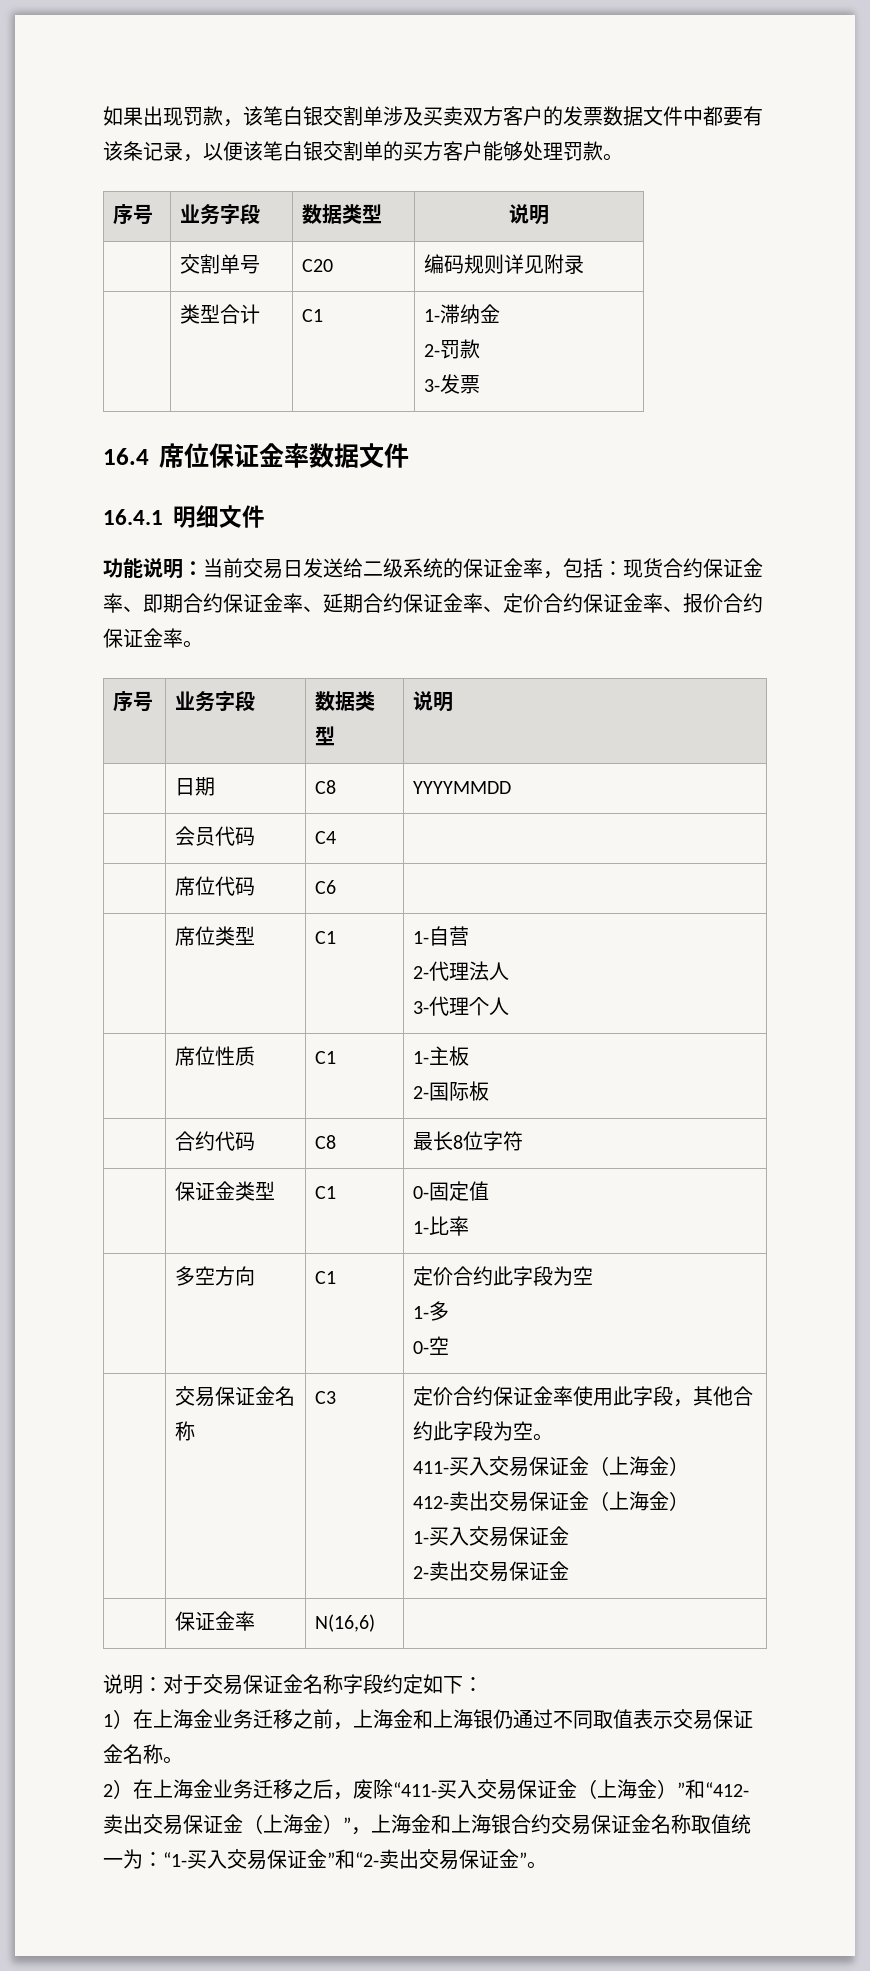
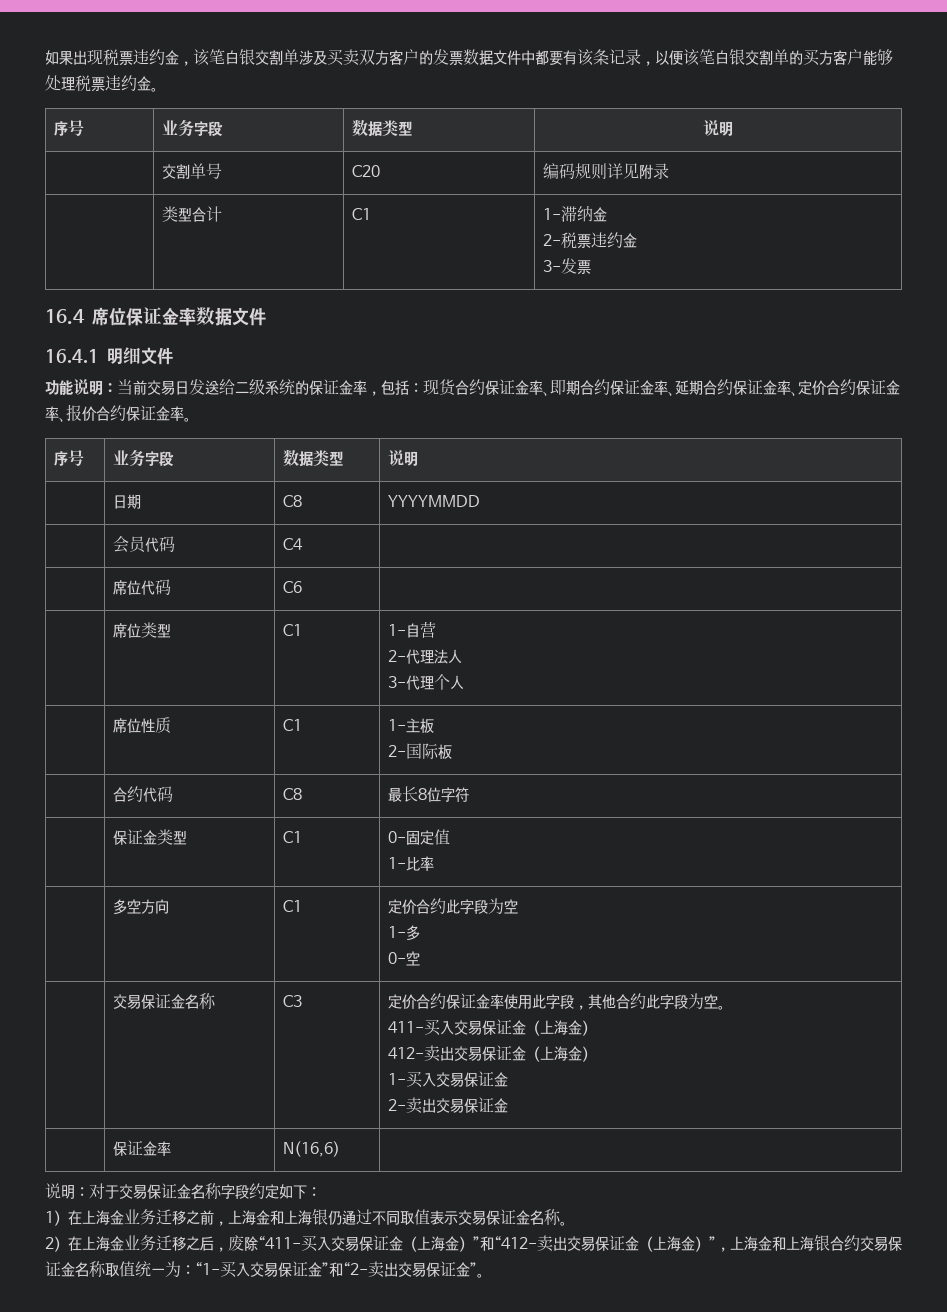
[183,106,223,126] 罚款 -> [103,49,179,66] 税票违约金
[563,141,603,161] 罚款 -> [75,75,151,92] 税票违约金
[439,339,480,359] 罚款 -> [560,232,637,249] 税票违约金

